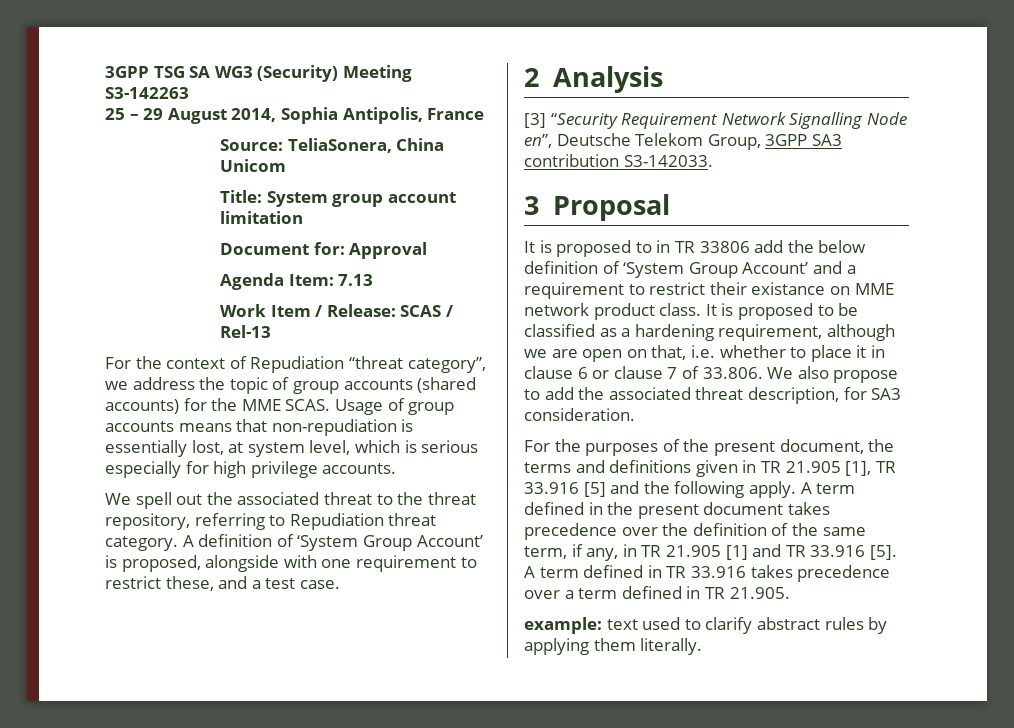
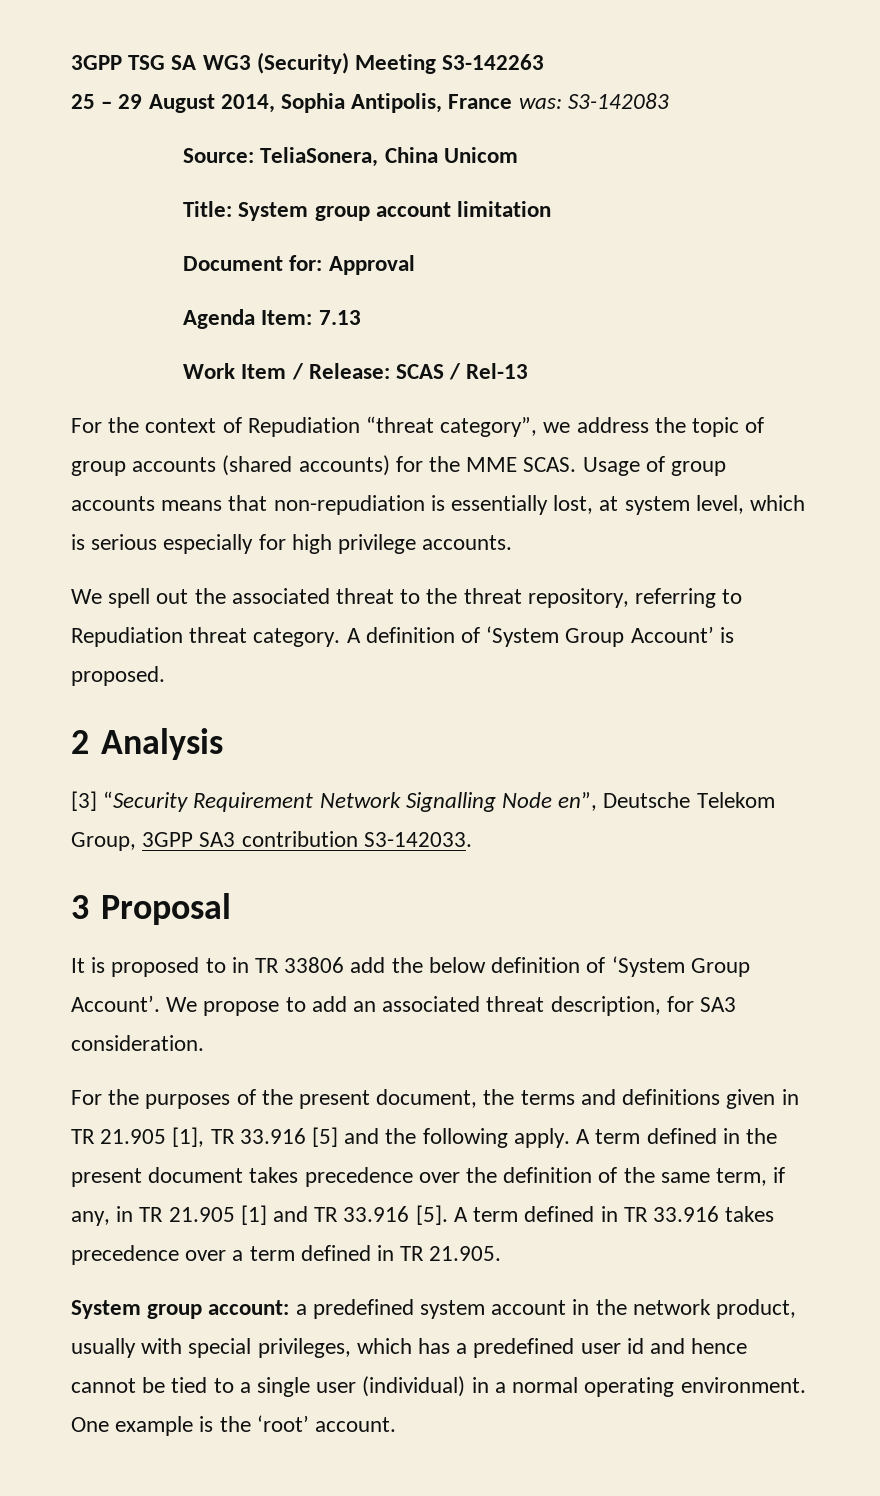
(485, 114) none -> [518,93,669,109] was: S3-142083
[121,555,477,572] [105,576,340,591] proposed, alongside with one requirement to restrict these, and a test case. -> [71,666,165,686] proposed.
[742,261,856,274] [524,282,894,299] [524,303,859,320] [524,324,895,341] [524,345,885,362] [524,366,829,379] Account’ and a requirement to restrict their existance on MME network product class. It is proposed to be classified as a hardening requirement, although we are open on that, i.e. whether to place it in clause 6 or clause 7 of 33.806. We also -> [71,995,198,1012] Account’. We
[578,387,605,400] the -> [353,1001,377,1012] an
[524,617,888,634] [524,638,703,655] example: text used to clarify abstract rules by applying them literally. -> [71,1299,797,1319] [71,1338,748,1358] [71,1376,806,1397] [71,1415,397,1436] System group account: a predefined system account in the network product, usually with special privileges, which has a predefined user id and hence cannot be tied to a single user (individual) in a normal operating environment. One example is the ‘root’ account.

